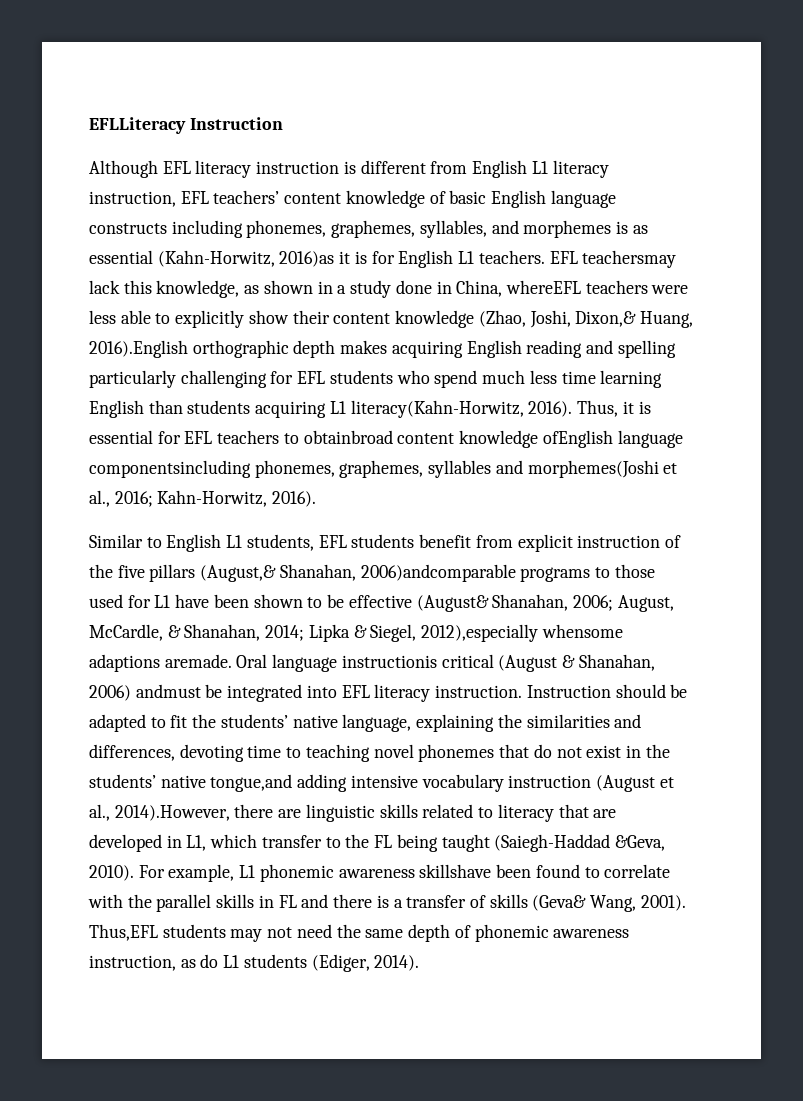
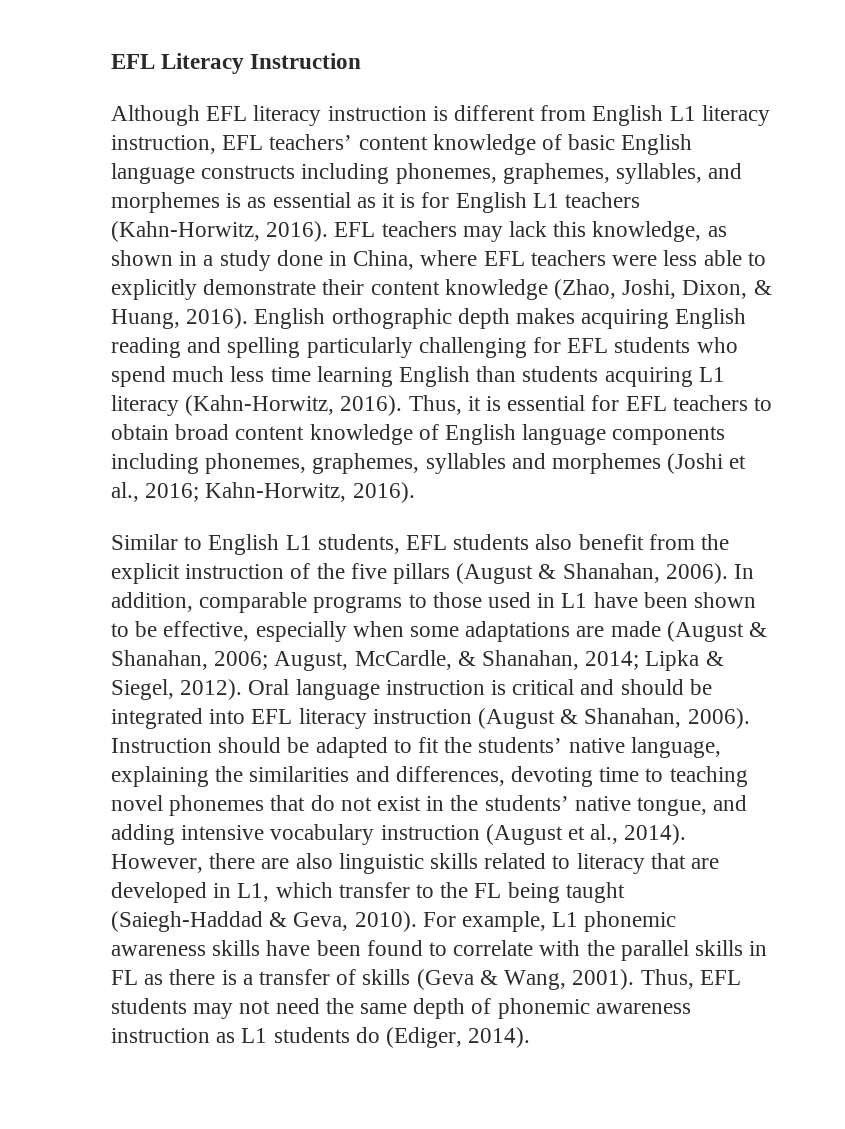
[89,117,186,134] EFLLiteracy -> [111,53,245,74] EFL Literacy
[157,250,335,267] (Kahn-Horwitz, 2016)as -> [356,197,376,208] as
[478,250,677,268] teachers. EFL teachersmay -> [565,192,641,208] [111,221,503,242] teachers (Kahn-Horwitz, 2016). EFL teachers may
[505,280,581,294] whereEFL -> [420,250,525,266] where EFL
[248,310,289,324] show -> [203,279,317,295] demonstrate
[575,311,693,328] [89,340,188,358] Dixon,& Huang, 2016).English -> [682,280,772,299] [111,308,326,329] Dixon, & Huang, 2016). English
[350,400,524,418] literacy(Kahn-Horwitz, -> [111,395,335,416] literacy (Kahn-Horwitz,
[303,430,683,448] [89,460,251,478] obtainbroad content knowledge ofEnglish language componentsincluding -> [111,424,726,445] [111,453,199,474] obtain broad content knowledge of English language components including
[527,460,659,478] morphemes(Joshi -> [552,453,724,474] morphemes (Joshi
(415, 541) none -> [535,534,573,550] also
(513, 541) none -> [701,534,730,550] the
[200,564,516,582] (August,& Shanahan, 2006)andcomparable -> [456,563,755,584] [111,592,308,613] (August & Shanahan, 2006). In addition, comparable
[127,595,151,608] for -> [537,593,556,608] in
[348,595,489,612] effective (August& -> [163,621,768,642] effective, especially when some adaptations are made (August &
[421,624,623,642] [89,654,655,672] [89,684,201,701] 2012),especially whensome adaptions aremade. Oral language instructionis critical (August & Shanahan, 2006) andmust -> [180,679,684,700] 2012). Oral language instruction is critical and should
[435,685,523,698] instruction. -> [372,708,750,729] instruction (August & Shanahan, 2006).
[210,774,293,792] tongue,and -> [637,795,748,816] tongue, and
[114,805,230,821] 2014).However, -> [624,824,687,845] [111,854,203,873] 2014). However,
(302, 813) none -> [295,853,333,869] also
[614,835,665,851] &Geva, -> [269,912,349,931] & Geva,
[419,864,492,878] skillshave -> [212,940,311,956] skills have
[301,894,329,908] and -> [144,974,164,985] as
[532,895,686,912] [89,924,158,941] (Geva& Wang, 2001). Thus,EFL -> [416,969,741,990] (Geva & Wang, 2001). Thus, EFL
[89,954,219,971] instruction, as do -> [111,1028,236,1043] instruction as
(307, 961) none -> [355,1027,380,1043] do

